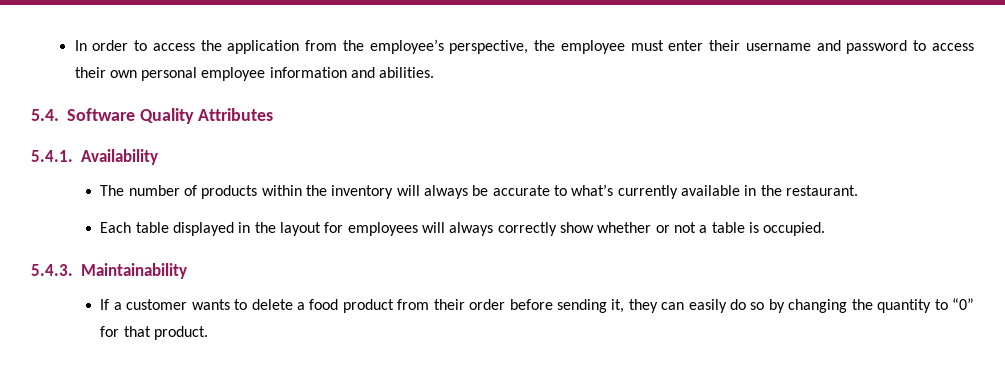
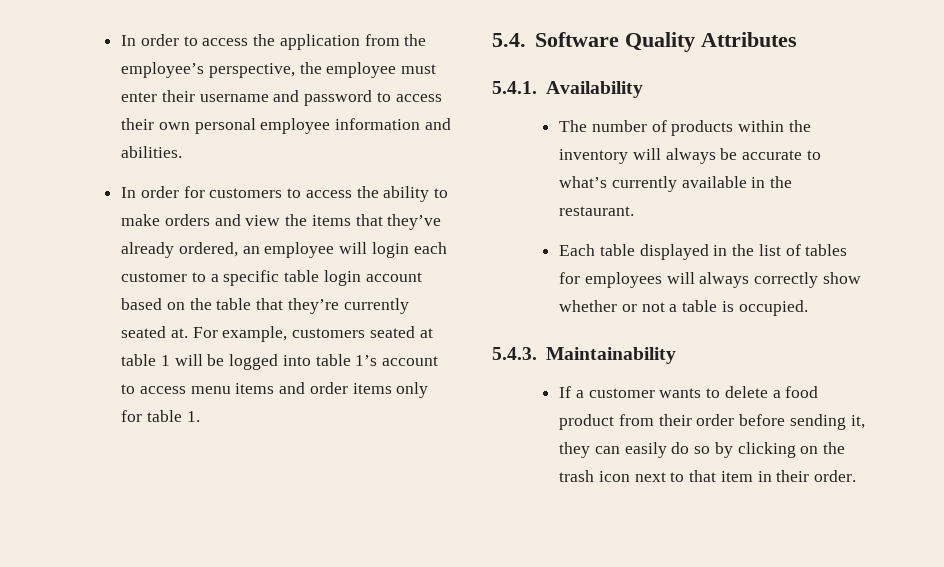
(435, 72) none -> [121,186,449,202] [121,214,442,230] [121,242,447,258] [121,270,422,286] [121,298,409,314] [121,326,433,342] [121,354,439,370] [121,382,429,398] [121,410,200,422] // In order for customers to access the ability to make orders and view the items that they’ve already ordered, an employee will login each customer to a specific table login account based on the table that they’re currently seated at. For example, customers seated at table 1 will be logged into table 1’s account to access menu items and order items only for table 1.
[280,222,322,236] layout -> [758,244,848,256] list of tables
[788,298,974,313] [100,326,209,340] changing the quantity to “0” for that product. -> [737,442,845,458] [559,470,856,482] clicking on the trash icon next to that item in their order.

